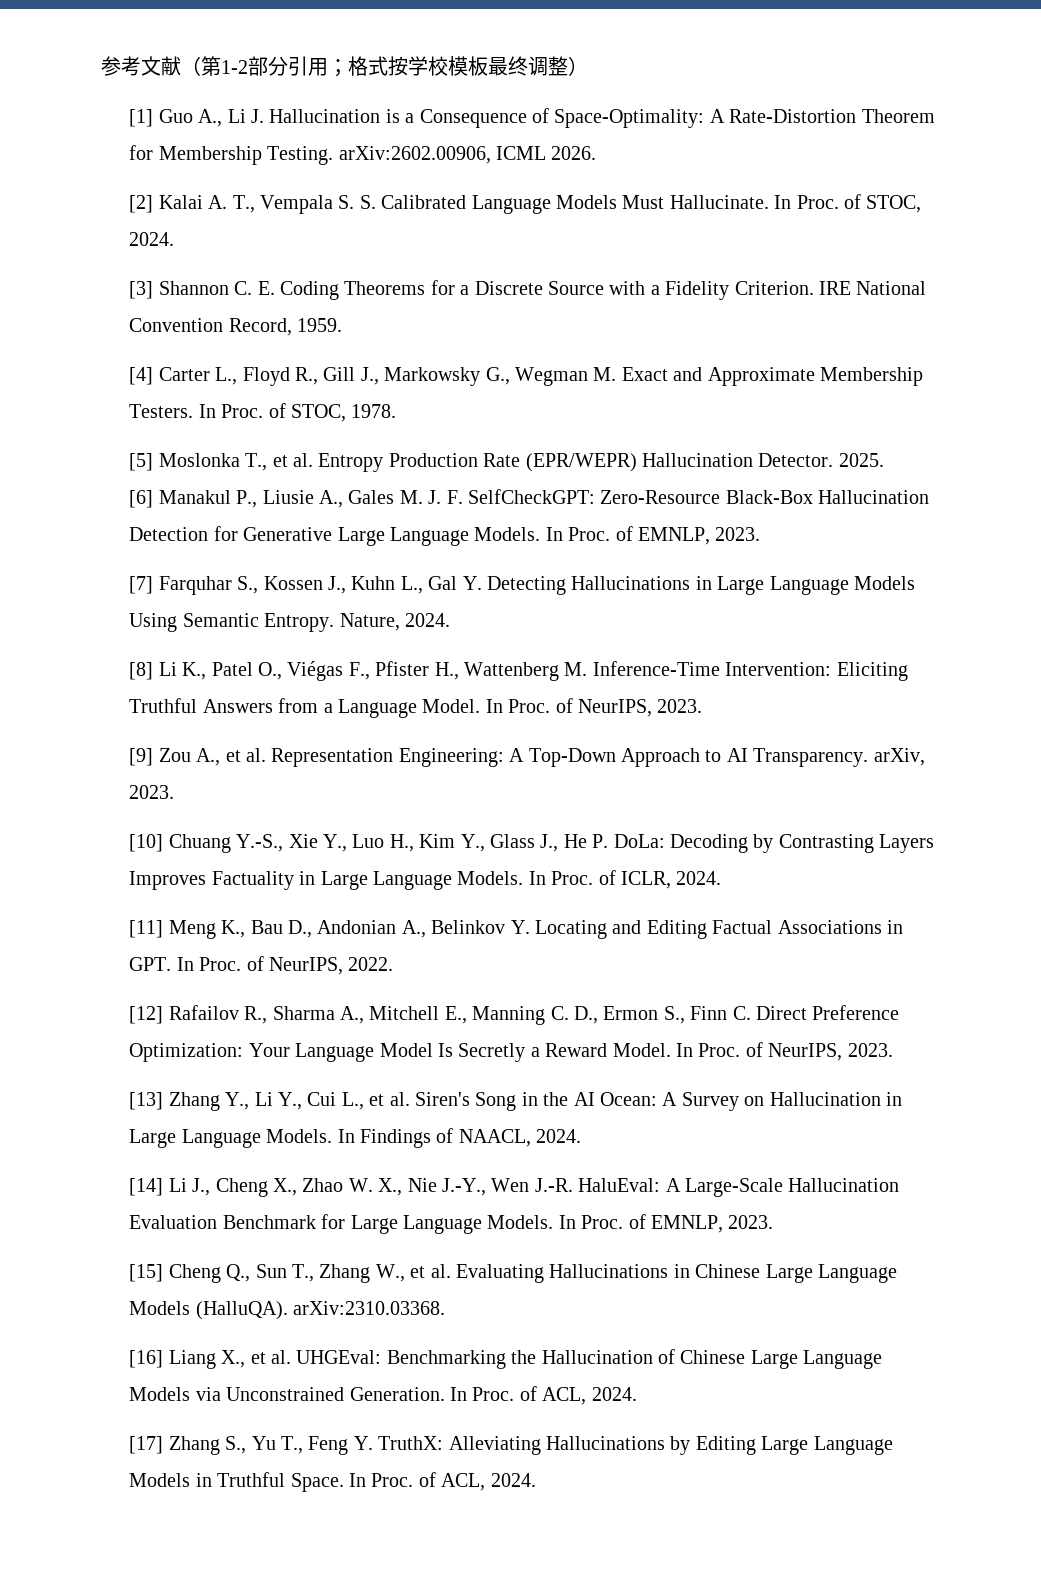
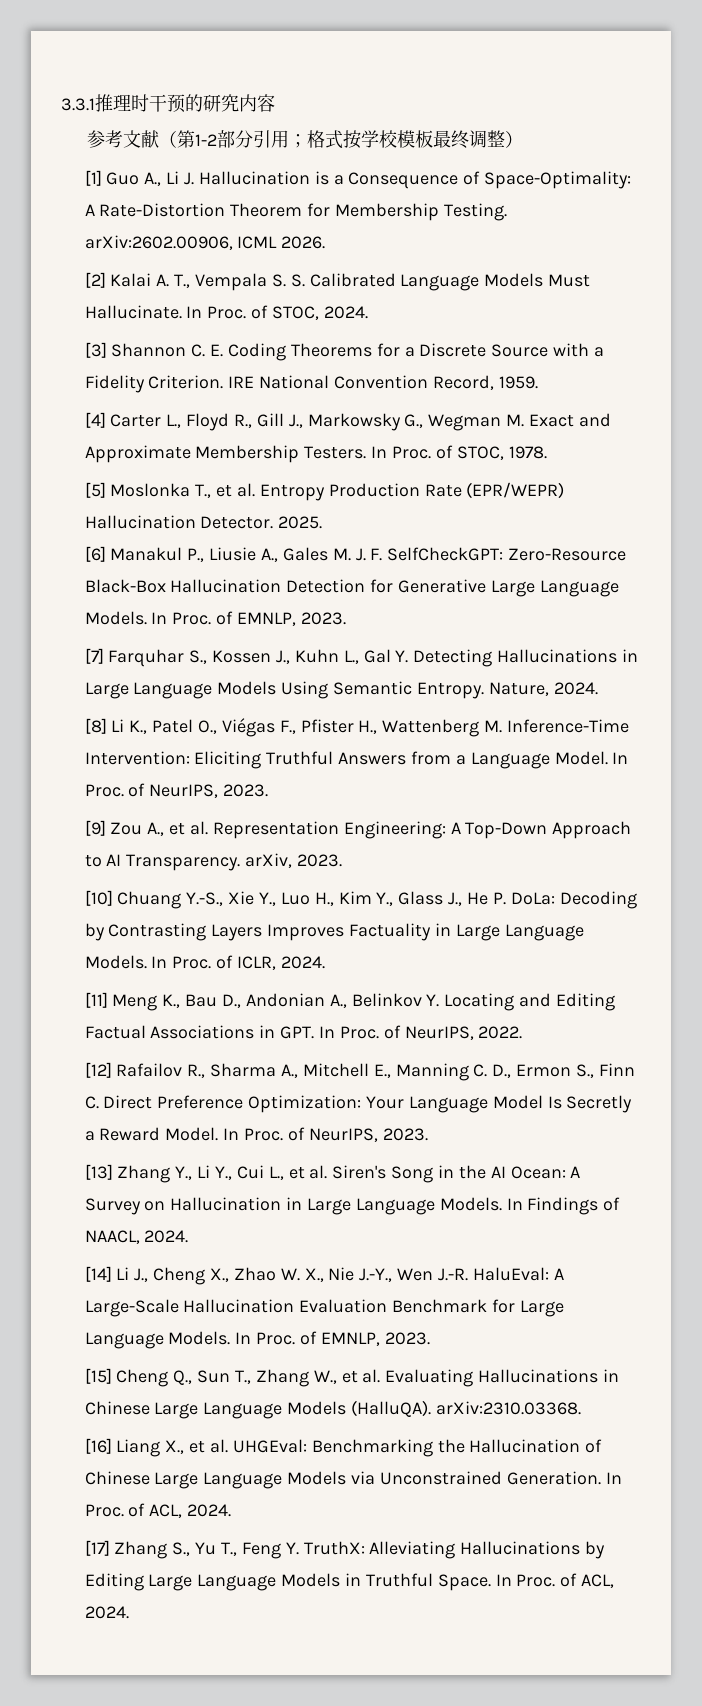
(101, 66) none -> [61,94,275,113] 3.3.1推理时干预的研究内容 //

